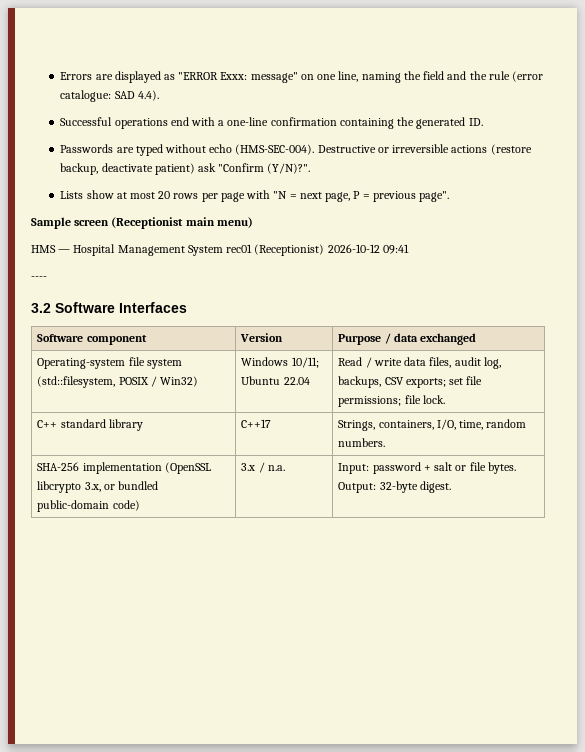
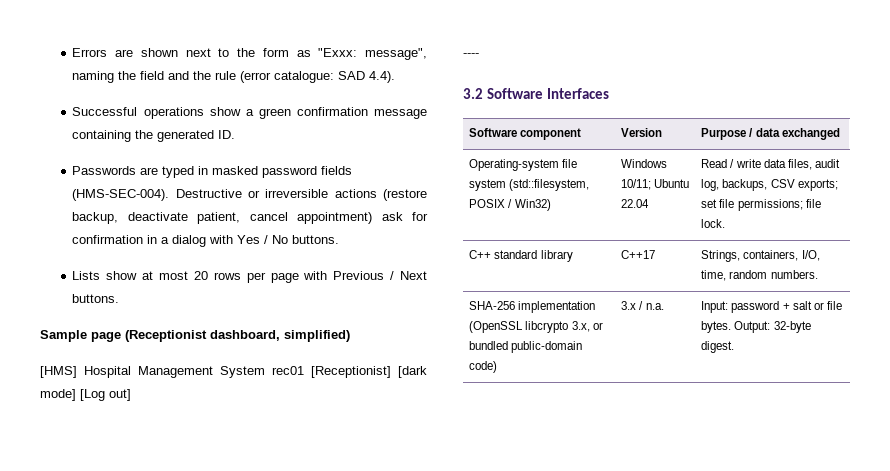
[114,71,359,83] displayed as "ERROR Exxx: message" on one line, -> [140,48,427,60] shown next to the form as "Exxx: message",
[170,117,337,126] end with a one-line confirmation -> [209,107,427,119] show a green confirmation message
[164,144,233,153] without echo -> [198,166,353,178] in masked password fields
[154,163,311,175] patient) ask "Confirm (Y/N)?". -> [197,212,428,224] [72,235,340,247] patient, cancel appointment) ask for confirmation in a dialog with Yes / No buttons.
[273,191,450,202] [31,217,253,229] [31,244,409,256] "N = next page, P = previous page". // Sample screen (Receptionist main menu) // HMS — Hospital Management System rec01 (Receptionist) 2026-10-12 09:41 -> [333,271,428,280] [72,294,120,303] [40,330,350,342] [40,366,427,378] [40,389,131,401] Previous / Next buttons. // Sample page (Receptionist dashboard, simplified) // [HMS] Hospital Management System rec01 [Receptionist] [dark mode] [Log out]

